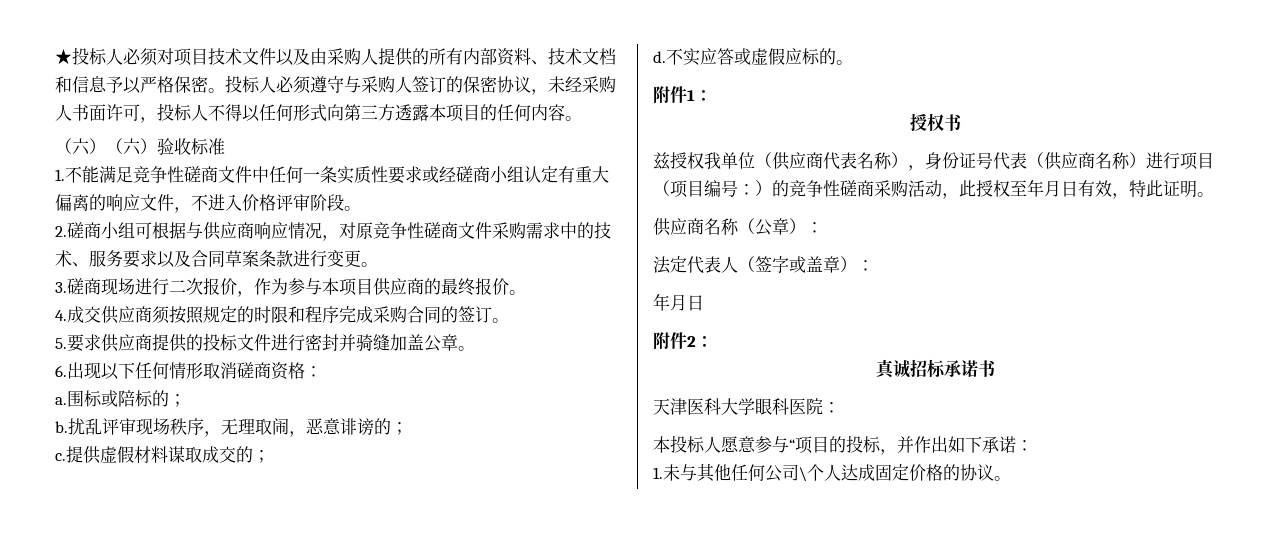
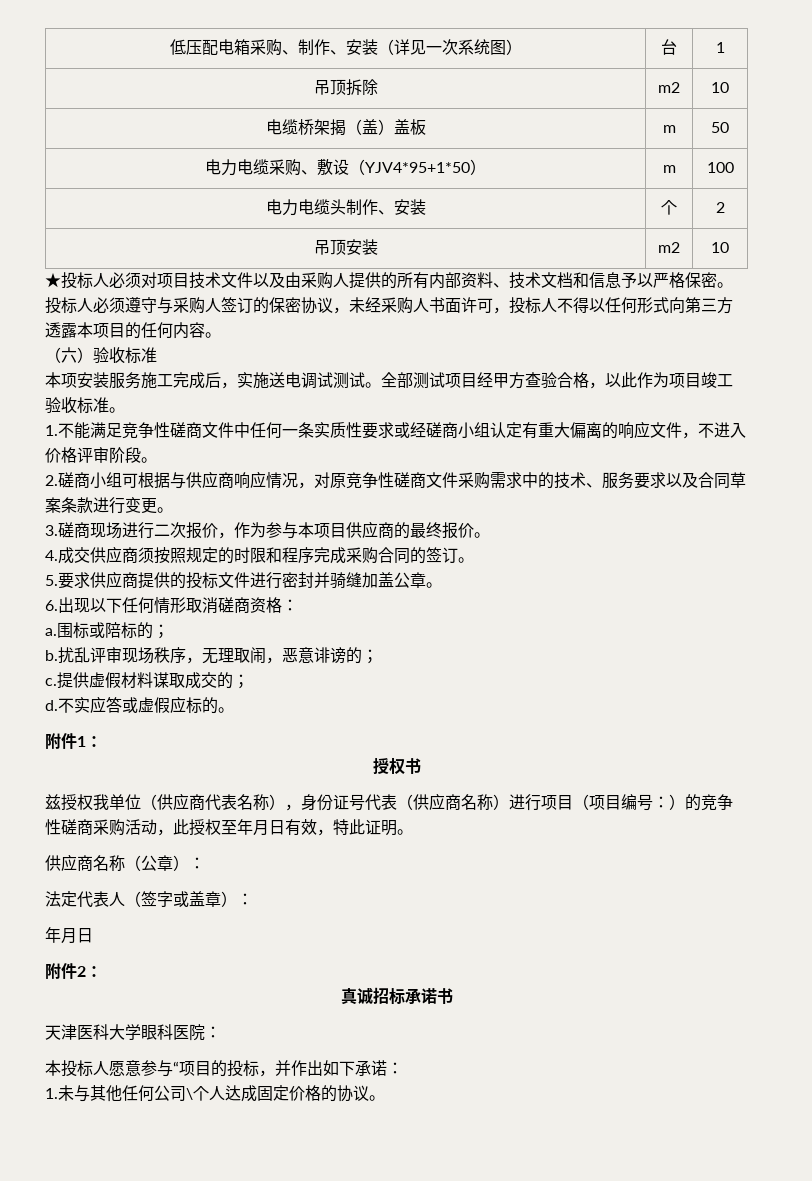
(55, 57) none -> [169,39,522,56] [661,39,677,55] [715,42,725,53] [313,79,378,96] [658,82,680,93] [711,82,729,93] [265,119,426,136] [662,125,676,133] [711,122,729,133] [205,158,486,176] [662,165,676,173] [706,162,734,173] [265,199,426,216] [661,200,677,215] [715,202,725,213] [313,239,378,255] [658,242,680,253] [711,242,729,253] 低压配电箱采购、制作、安装（详见一次系统图） | 台 | 1 // 吊顶拆除 | m2 | 10 // 电缆桥架揭（盖）盖板 | m | 50 // 电力电缆采购、敷设（YJV4*95+1*50） | m | 100 // 电力电缆头制作、安装 | 个 | 2 // 吊顶安装 | m2 | 10 //
[106,138,225,155] （六）验收标准 -> [93,347,157,364] [45,372,733,389] [45,397,125,414] 验收标准 // 本项安装服务施工完成后，实施送电调试测试。全部测试项目经甲方查验合格，以此作为项目竣工验收标准。

